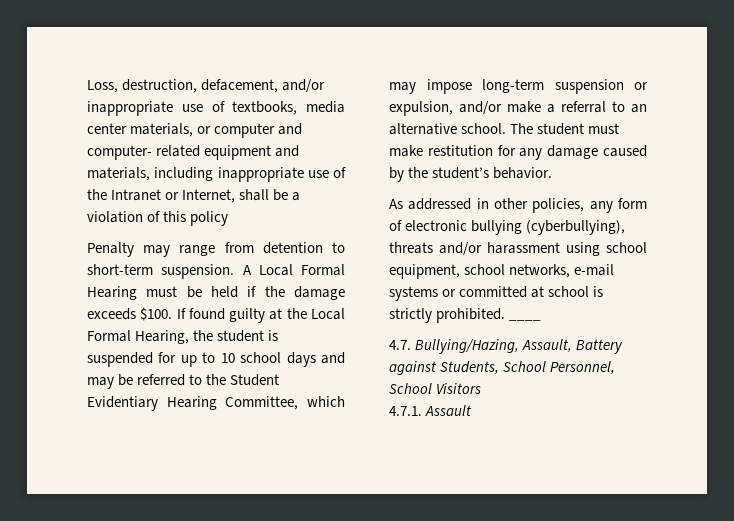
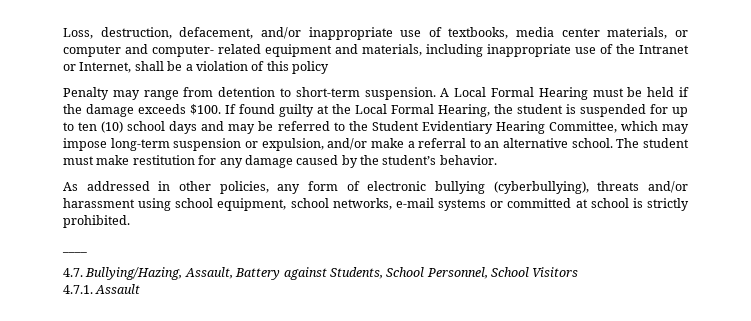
[220,353,235,363] 10 -> [78,121,124,133] ten (10)
(506, 315) none -> (130, 221) //

